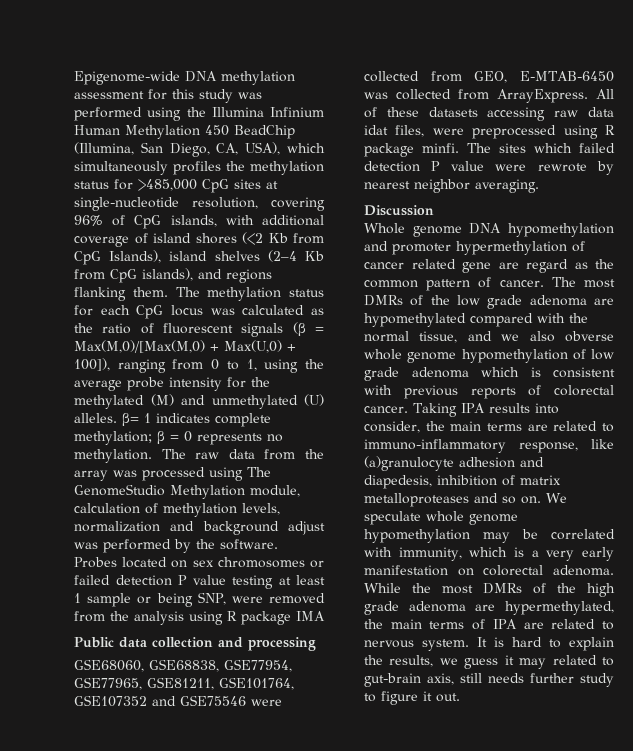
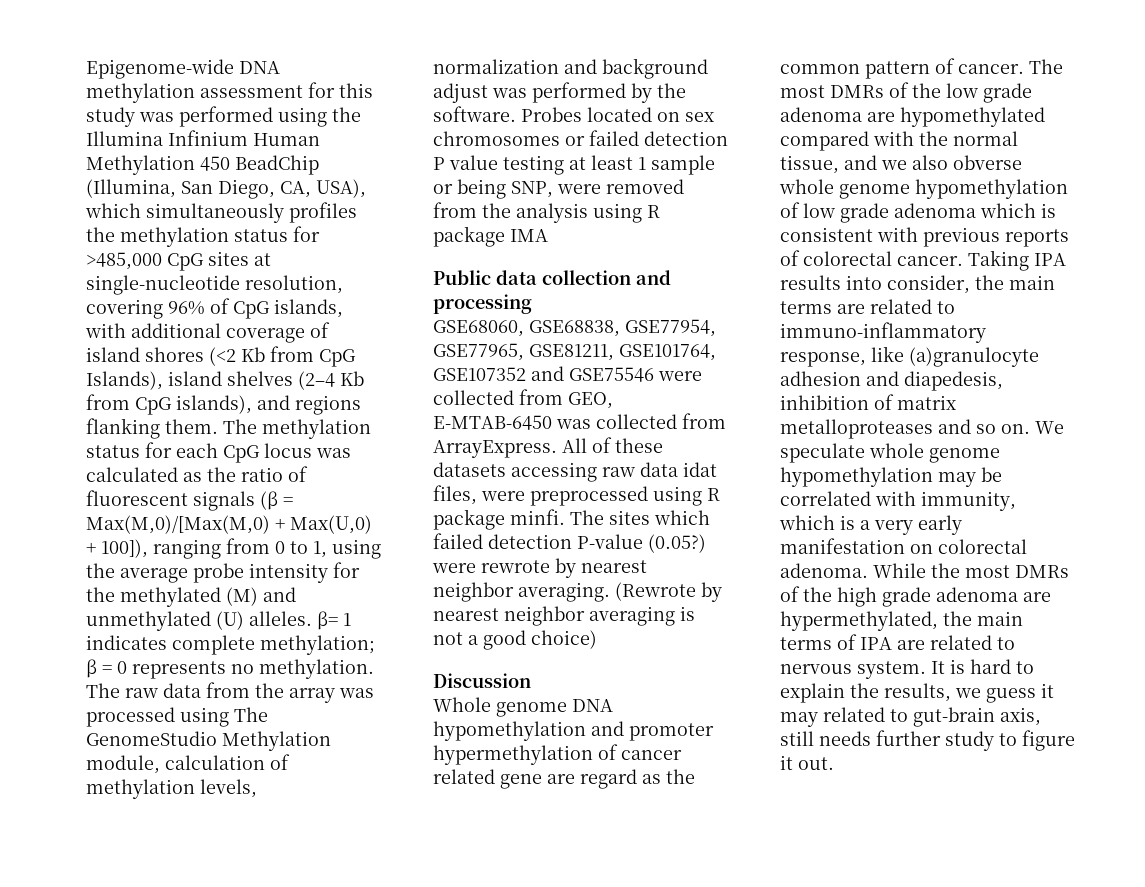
[431,161,484,171] P value -> [577,534,706,553] P-value (0.05?)
(539, 186) none -> [615,582,722,602] [433,606,695,626] [433,630,597,650] (Rewrote by nearest neighbor averaging is not a good choice)

